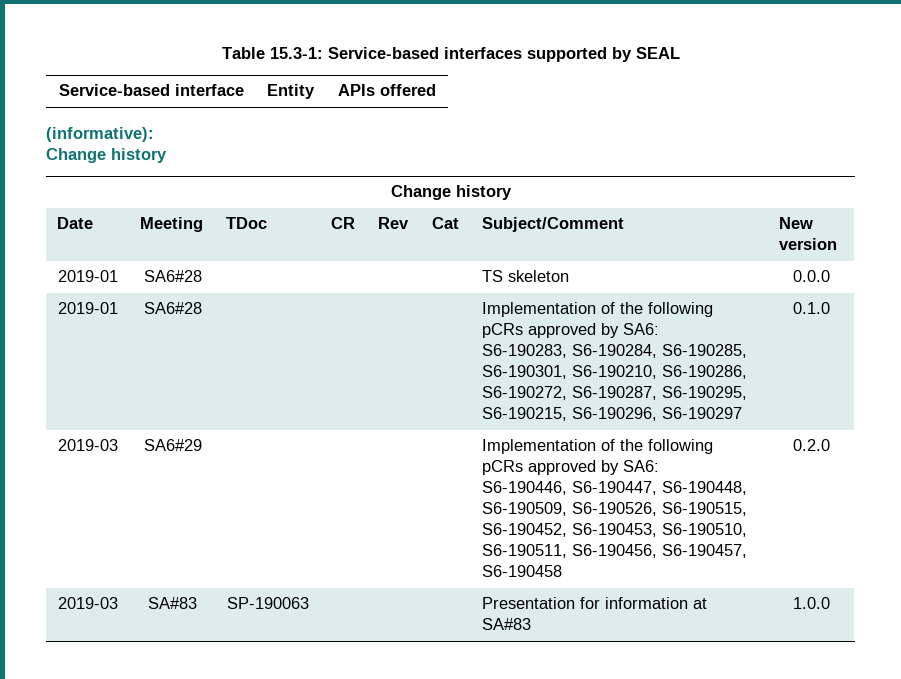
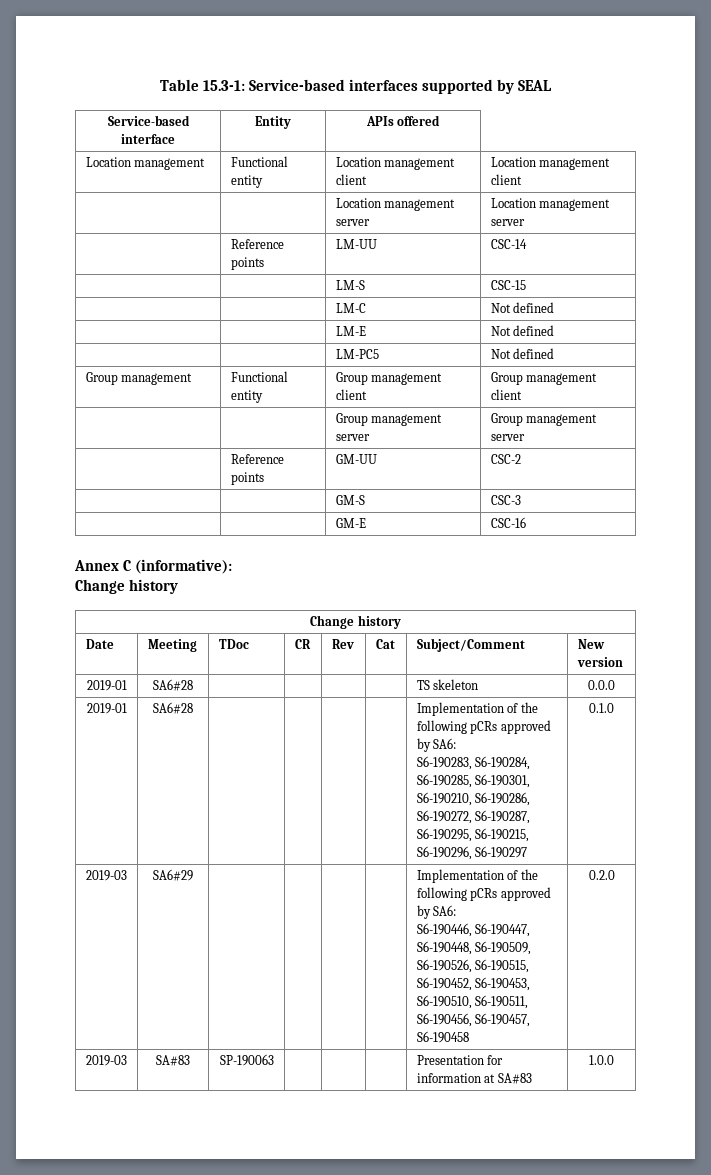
(436, 90) // -> [85,157,206,170] [230,156,288,167] [230,175,263,188] [335,157,456,170] [335,174,367,185] [490,157,611,170] [490,174,522,185] [335,198,456,211] [335,219,370,226] [490,198,611,211] [490,219,525,226] [230,239,284,249] [230,257,264,270] [335,239,377,249] [490,239,527,249] [335,280,365,290] [490,280,526,290] [335,303,366,313] [490,302,555,313] [335,326,366,336] [490,325,555,336] [335,349,379,359] [490,348,555,359] [85,372,193,385] [230,371,288,382] [230,390,263,403] [335,372,443,385] [335,389,367,400] [490,372,598,385] [490,389,522,400] [335,413,443,426] [335,434,370,441] [490,413,598,426] [490,434,525,441] [230,454,284,464] [230,472,264,485] [335,454,377,464] [490,454,521,464] [335,495,365,505] [490,495,521,505] [335,518,366,528] [490,517,526,528] [74,560,131,571] // Location management | Functional entity | Location management client | Location management client // | | Location management server | Location management server // | Reference points | LM-UU | CSC-14 // | | LM-S | CSC-15 // | | LM-C | Not defined // | | LM-E | Not defined // | | LM-PC5 | Not defined // Group management | Functional entity | Group management client | Group management client // | | Group management server | Group management server // | Reference points | GM-UU | CSC-2 // | | GM-S | CSC-3 // | | GM-E | CSC-16 // Annex C

